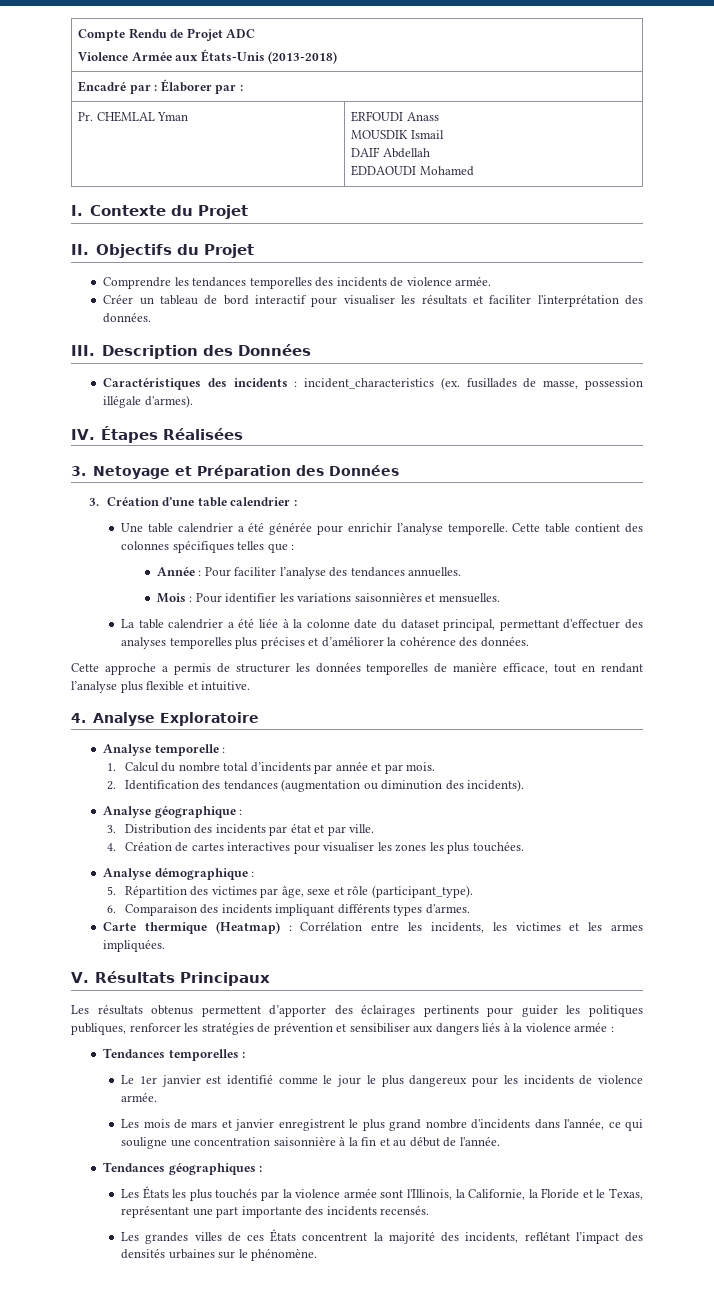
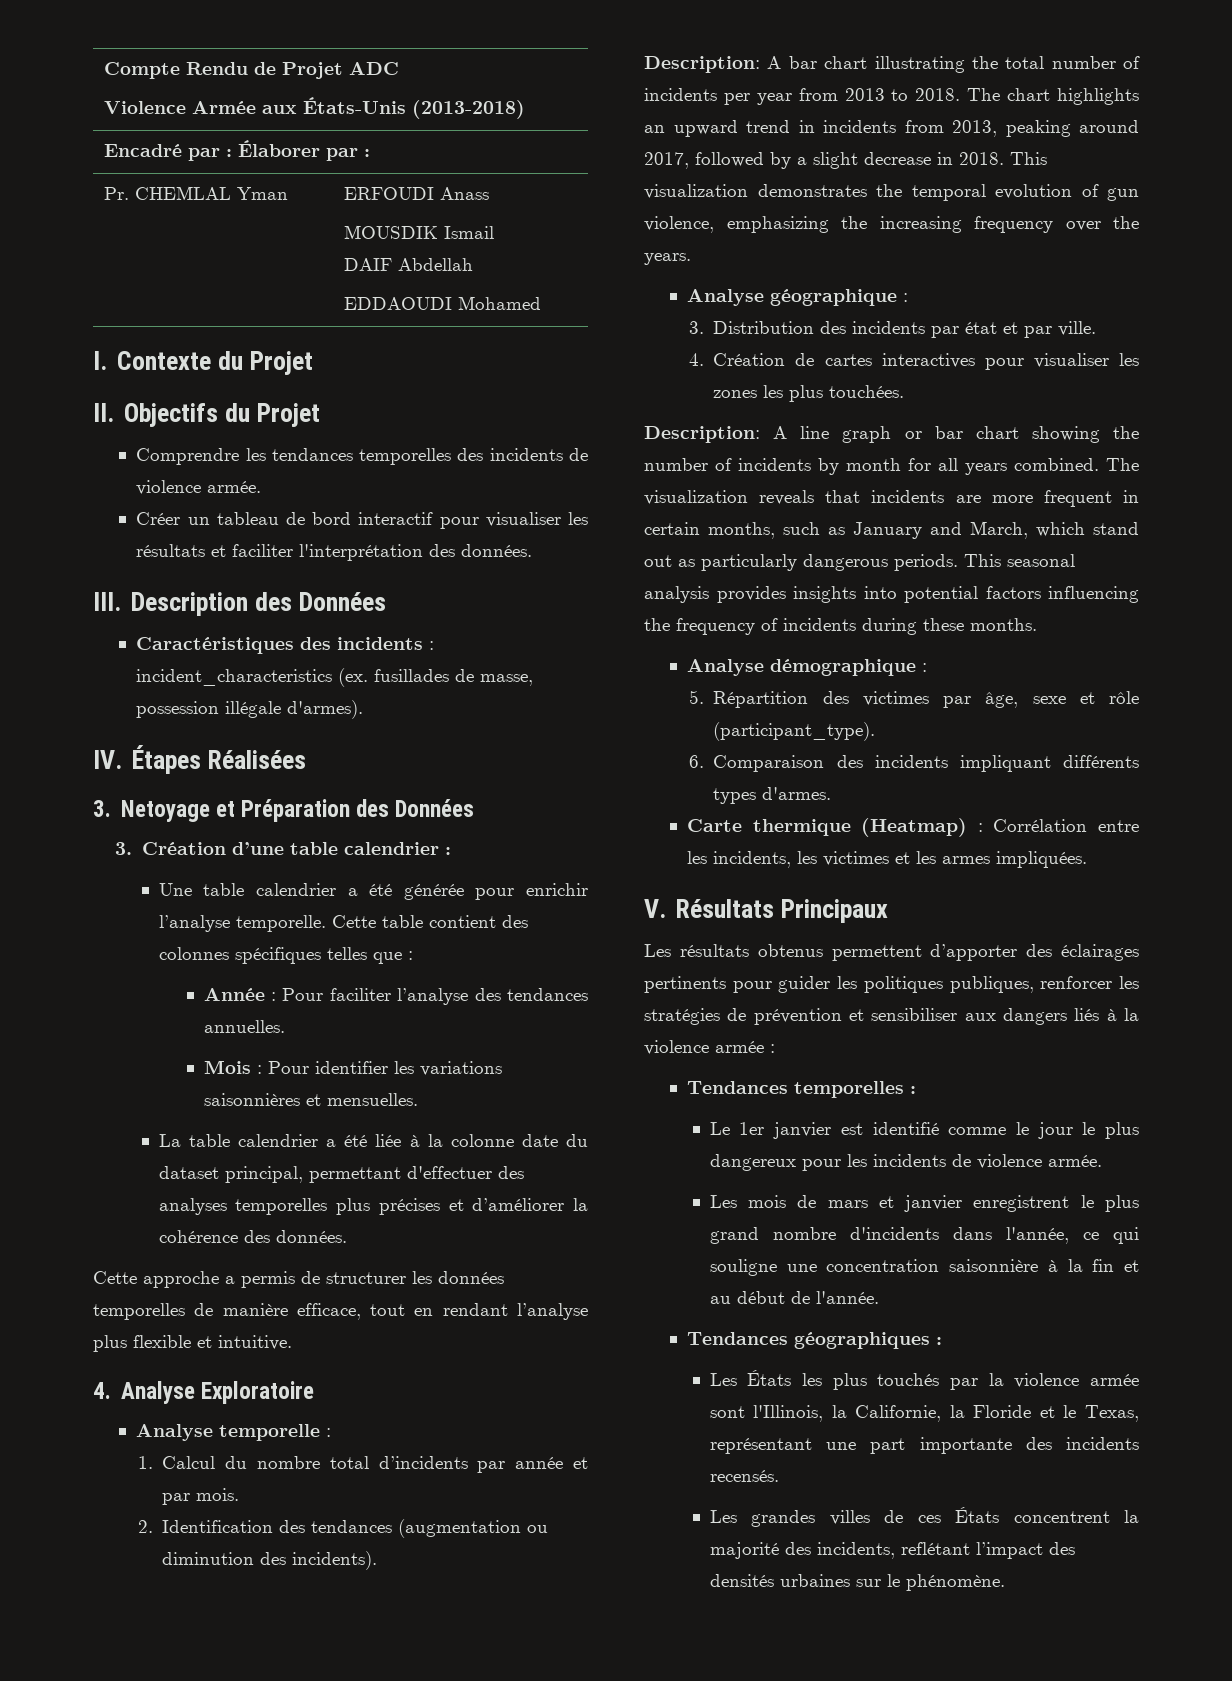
(525, 785) none -> [644,56,1140,73] [644,88,1139,105] [644,120,1139,137] [644,152,1047,169] [644,184,1139,201] [644,216,1139,233] [644,253,691,265] // Description: A bar chart illustrating the total number of incidents per year from 2013 to 2018. The chart highlights an upward trend in incidents from 2013, peaking around 2017, followed by a slight decrease in 2018. This visualization demonstrates the temporal evolution of gun violence, emphasizing the increasing frequency over the years.
(524, 846) none -> [644,426,1139,443] [644,458,1139,475] [644,490,1139,507] [644,521,1139,539] [644,554,1075,571] [644,586,1139,603] [644,618,1037,635] // Description: A line graph or bar chart showing the number of incidents by month for all years combined. The visualization reveals that incidents are more frequent in certain months, such as January and March, which stand out as particularly dangerous periods. This seasonal analysis provides insights into potential factors influencing the frequency of incidents during these months.

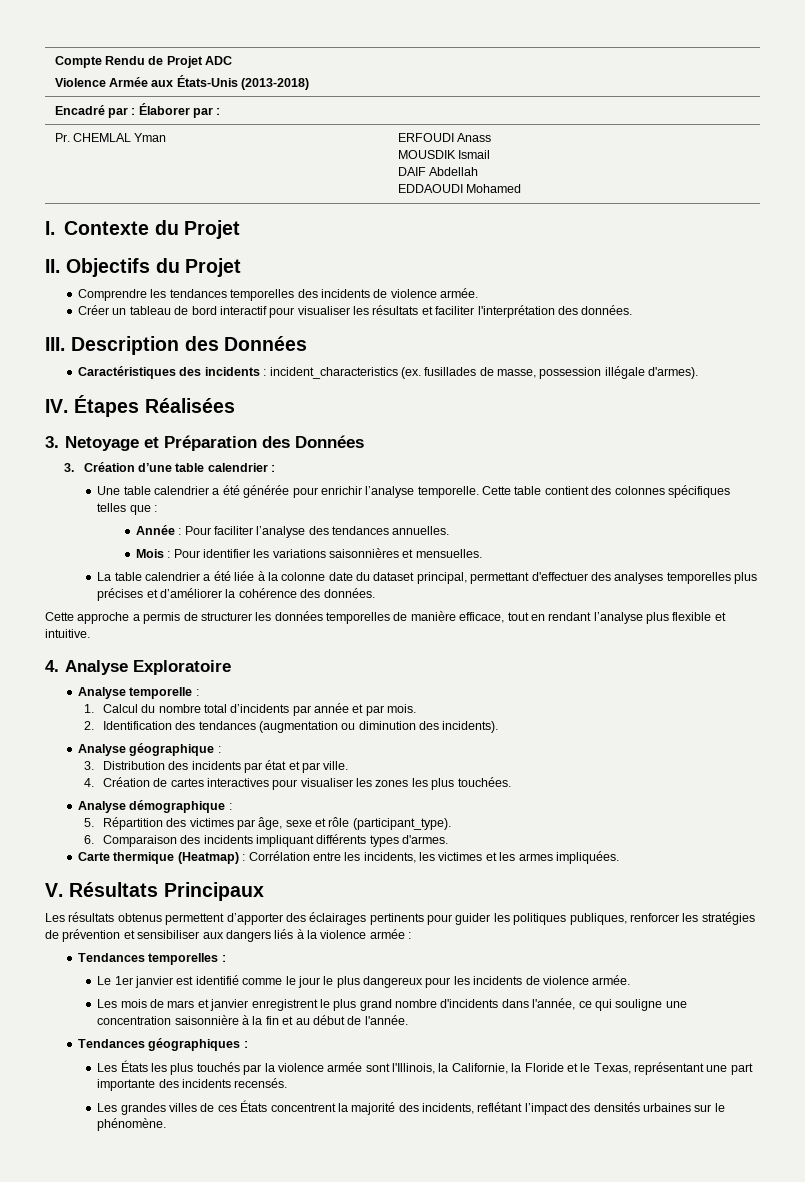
[644,56,1140,73] [644,88,1139,105] [644,120,1139,137] [644,152,1047,169] [644,184,1139,201] [644,216,1139,233] [644,253,691,265] // Description: A bar chart illustrating the total number of incidents per year from 2013 to 2018. The chart highlights an upward trend in incidents from 2013, peaking around 2017, followed by a slight decrease in 2018. This visualization demonstrates the temporal evolution of gun violence, emphasizing the increasing frequency over the years. -> (499, 727) none
[644,426,1139,443] [644,458,1139,475] [644,490,1139,507] [644,521,1139,539] [644,554,1075,571] [644,586,1139,603] [644,618,1037,635] // Description: A line graph or bar chart showing the number of incidents by month for all years combined. The visualization reveals that incidents are more frequent in certain months, such as January and March, which stand out as particularly dangerous periods. This seasonal analysis provides insights into potential factors influencing the frequency of incidents during these months. -> (511, 782) none

